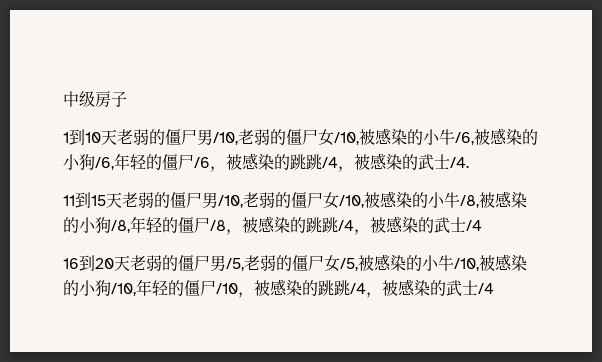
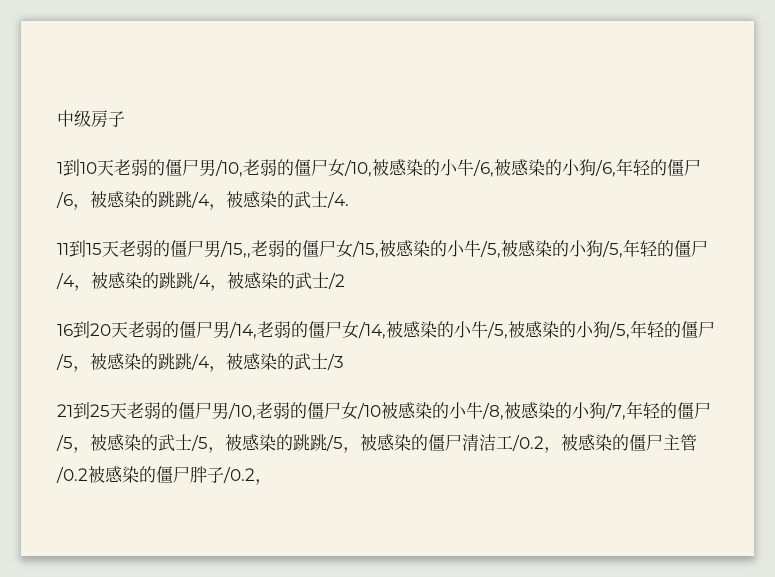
[218,191,527,209] [63,216,482,235] /10,老弱的僵尸女/10,被感染的小牛/8,被感染的小狗/8,年轻的僵尸/8，被感染的跳跳/4，被感染的武士/4 -> [220,239,708,258] [56,272,345,291] /15,,老弱的僵尸女/15,被感染的小牛/5,被感染的小狗/5,年轻的僵尸/4，被感染的跳跳/4，被感染的武士/2
[226,254,527,272] [63,279,494,298] /5,老弱的僵尸女/5,被感染的小牛/10,被感染的小狗/10,年轻的僵尸/10，被感染的跳跳/4，被感染的武士/4 -> [229,320,715,339] [56,353,344,372] [57,401,711,420] [56,434,697,453] [56,466,272,485] /14,老弱的僵尸女/14,被感染的小牛/5,被感染的小狗/5,年轻的僵尸/5，被感染的跳跳/4，被感染的武士/3 // 21到25天老弱的僵尸男/10,老弱的僵尸女/10被感染的小牛/8,被感染的小狗/7,年轻的僵尸/5，被感染的武士/5，被感染的跳跳/5，被感染的僵尸清洁工/0.2，被感染的僵尸主管/0.2被感染的僵尸胖子/0.2，

